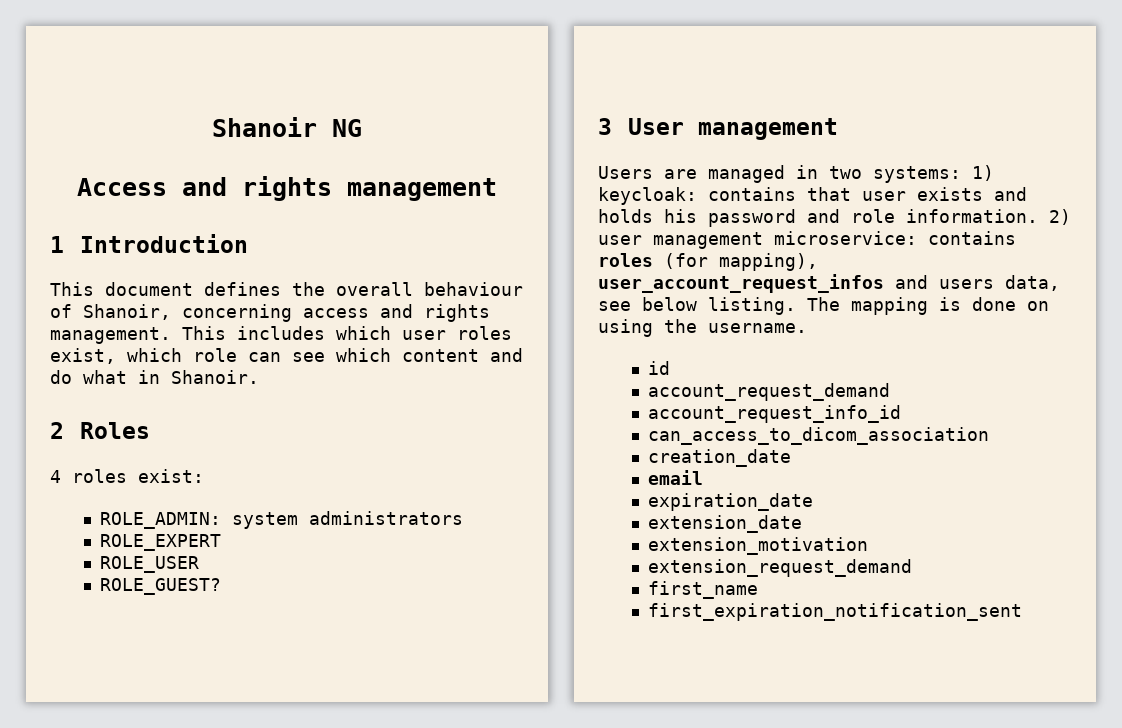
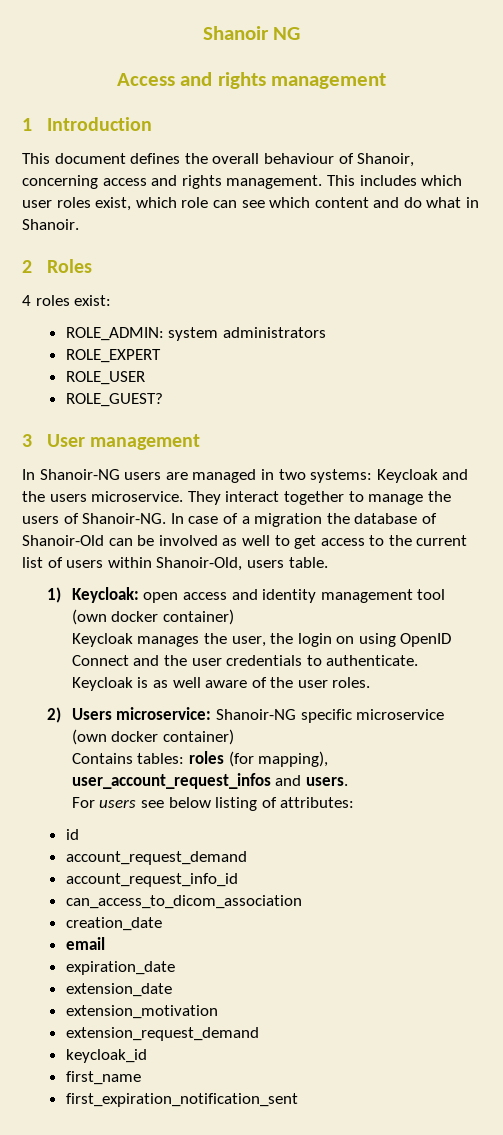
[598,166,653,179] Users -> [22,469,162,480] In Shanoir-NG users
[972,165,994,181] [598,187,1027,205] [598,209,1071,227] [598,231,1016,249] 1) keycloak: contains that user exists and holds his password and role information. 2) user management microservice: contains -> [376,469,469,483] [22,491,451,505] [22,513,437,527] [22,535,468,549] [22,557,328,571] [46,587,446,603] [71,609,234,625] [71,633,452,647] [71,655,419,666] [71,677,371,691] [46,707,445,723] [71,729,234,745] [71,753,185,764] Keycloak and the users microservice. They interact together to manage the users of Shanoir-NG. In case of a migration the database of Shanoir-Old can be involved as well to get access to the current list of users within Shanoir-Old, users table. // 1) Keycloak: open access and identity management tool (own docker container) // Keycloak manages the user, the login on using OpenID Connect and the user credentials to authenticate. Keycloak is as well aware of the user roles. // 2) Users microservice: Shanoir-NG specific microservice (own docker container) // Contains tables:
[939,275,1060,291] [598,297,1049,315] [598,319,807,337] users data, see below listing. The mapping is done on using the username. -> [305,777,348,786] [71,797,355,811] users. // For users see below listing of attributes:
(912, 568) none -> [65,1049,147,1063] // keycloak_id

